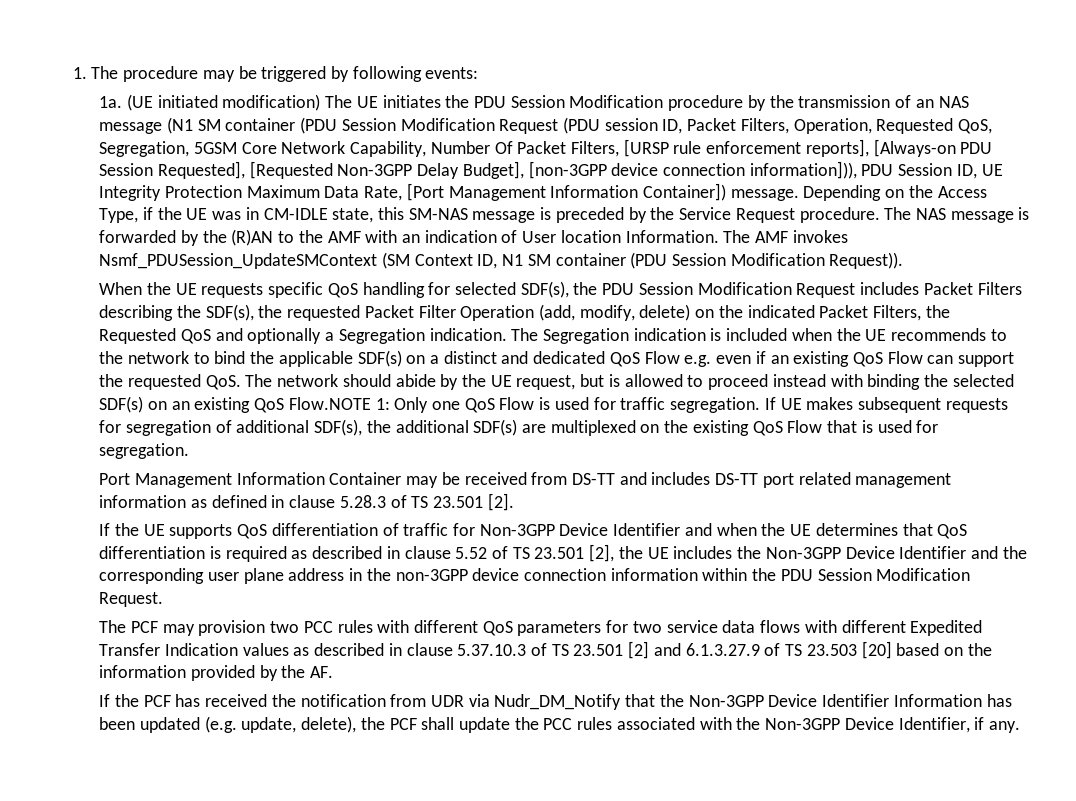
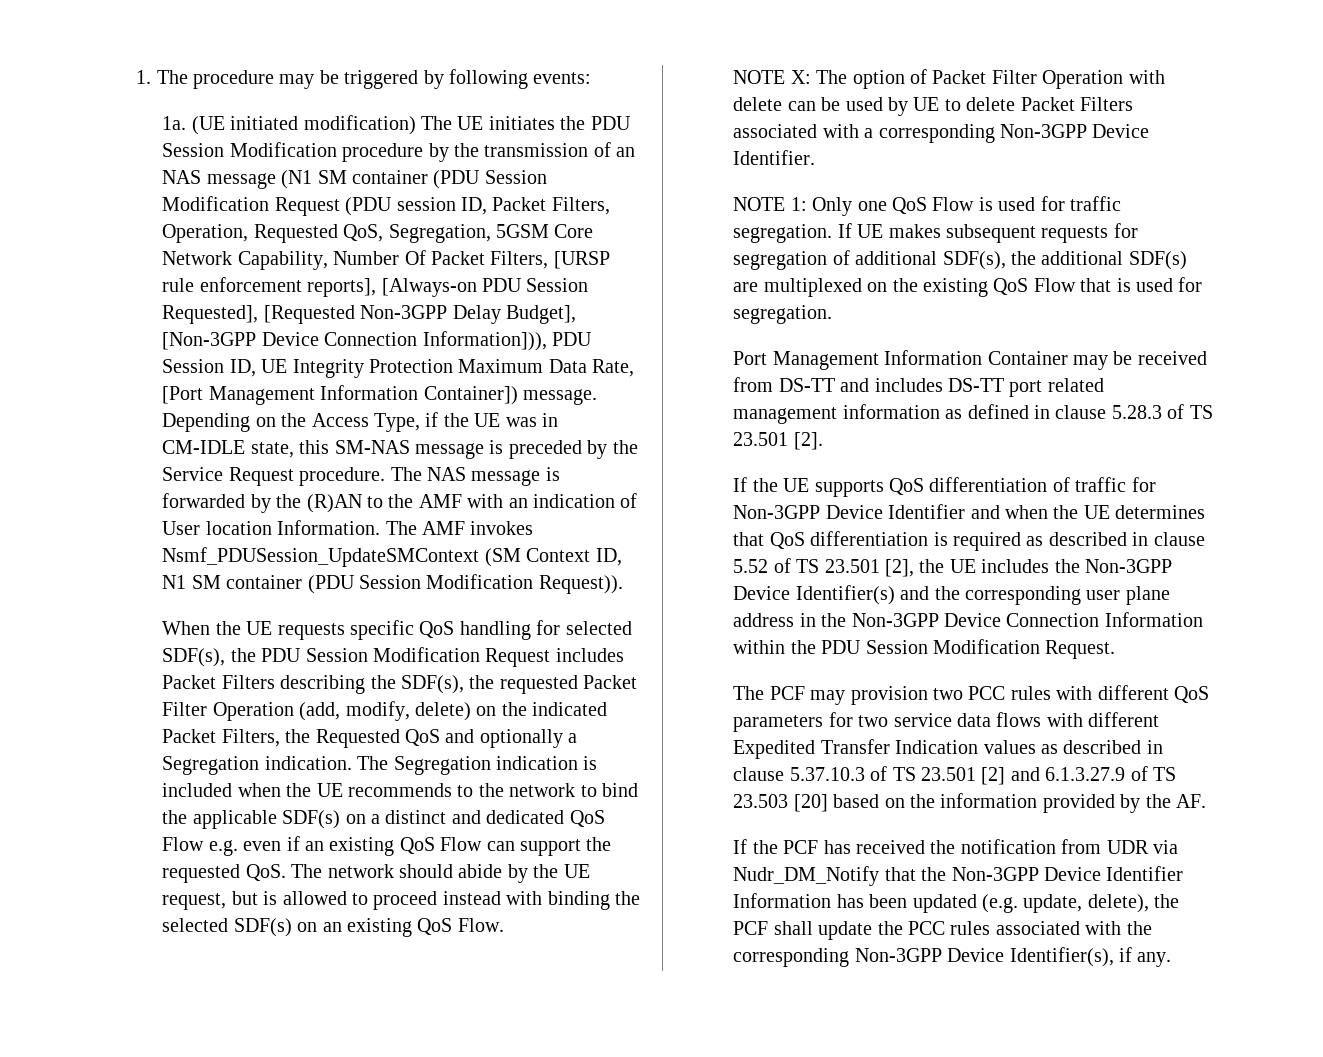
[528,161,857,179] [non-3GPP device connection information])), -> [162,331,547,351] [Non-3GPP Device Connection Information])),
[288,397,371,410] Flow.NOTE -> [457,918,504,932] [733,69,1165,89] [733,97,1134,116] [733,124,1150,143] [733,150,816,165] [733,197,786,211] Flow. // NOTE X: The option of Packet Filter Operation with delete can be used by UE to delete Packet Filters associated with a corresponding Non-3GPP Device Identifier. // NOTE
[899,546,967,559] Identifier -> [795,585,895,605] Identifier(s)
[395,568,698,581] non-3GPP device connection information -> [851,612,1203,627] Non-3GPP Device Connection Information
[765,717,970,733] Non-3GPP Device Identifier, -> [733,947,1114,967] corresponding Non-3GPP Device Identifier(s),

